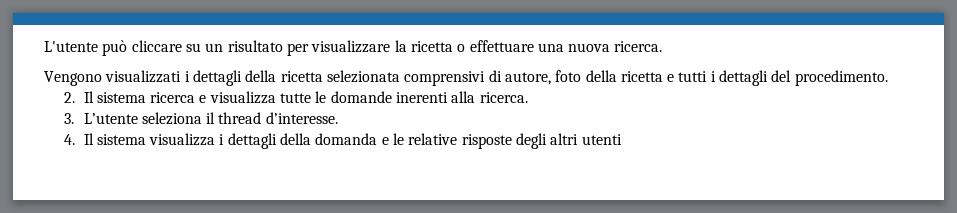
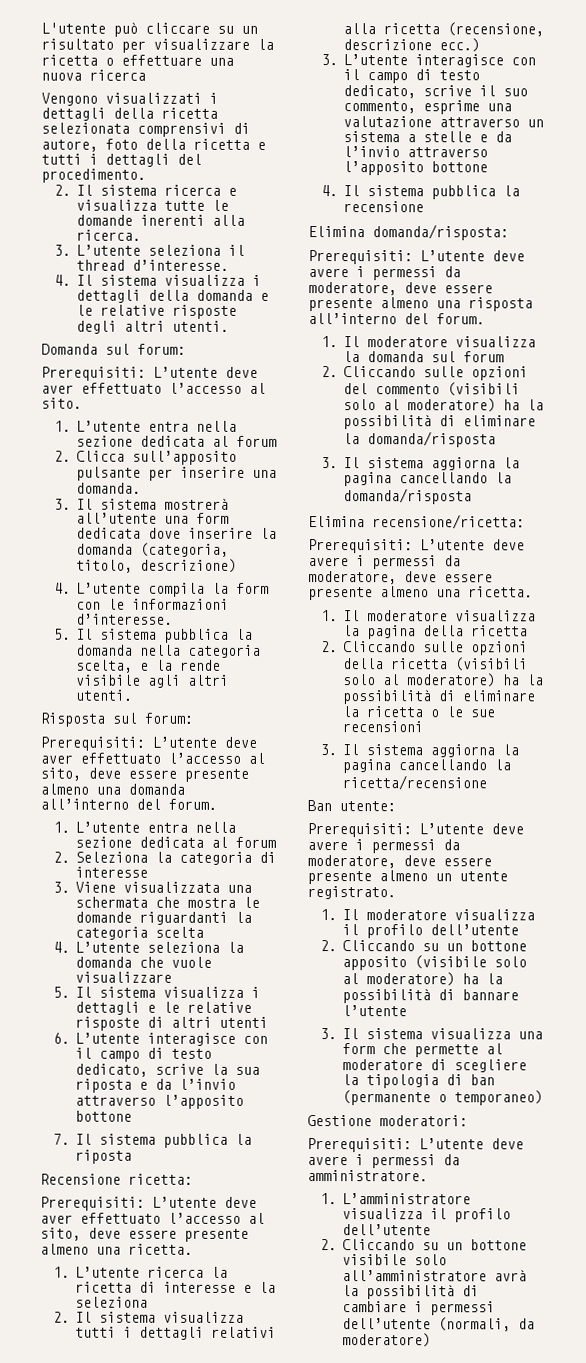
[614,41,663,52] ricerca. -> [89,69,146,81] ricerca
[581,134,622,145] utenti -> [171,320,229,332] [41,343,186,355] [41,366,258,381] [41,382,266,394] [41,397,82,409] [54,420,237,432] [75,435,277,447] [54,450,237,465] [75,466,277,481] [75,482,141,494] [54,497,229,510] [75,512,229,524] [75,527,277,539] [75,542,229,557] [75,558,237,573] [54,582,269,597] [75,598,229,610] [75,613,173,625] [54,628,253,643] [75,644,261,658] [75,659,221,673] [74,674,229,688] [74,689,132,701] [40,712,193,727] [40,736,257,751] [40,752,265,764] [40,767,249,782] [40,783,185,795] [40,798,217,810] [53,821,236,833] [74,836,276,848] [53,851,276,865] [74,866,148,878] [53,881,252,893] [74,896,260,908] [74,911,252,925] [74,926,204,940] [53,941,244,953] [74,956,212,968] [74,971,172,983] [53,986,260,998] [74,1001,252,1015] [74,1016,268,1031] [53,1032,268,1046] [74,1047,212,1062] [74,1063,260,1077] [74,1078,236,1093] [74,1094,244,1109] [74,1110,132,1122] [53,1133,252,1148] [74,1149,132,1164] [40,1173,193,1185] [40,1196,257,1211] [40,1212,265,1224] [40,1227,249,1242] [40,1243,193,1255] [53,1266,228,1278] [74,1281,276,1293] [74,1296,148,1308] [53,1311,244,1323] [74,1326,276,1340] [342,22,544,37] [342,38,480,53] [321,54,536,68] [342,69,480,84] [342,85,528,99] [342,100,512,115] [342,116,544,128] [342,131,512,143] [342,146,488,158] [342,161,488,176] [321,185,520,200] [342,201,424,213] [308,224,509,241] [308,250,525,265] [308,266,461,281] [308,282,493,296] [308,297,533,312] [308,313,485,325] [321,336,536,348] [342,351,504,363] [321,366,528,381] [342,382,520,397] [342,398,544,413] [342,414,536,430] [342,431,496,448] [321,457,520,471] [342,472,512,487] [342,488,472,505] [308,514,525,530] [308,539,525,554] [308,555,461,570] [308,571,493,585] [308,586,533,601] [321,610,536,622] [342,625,528,640] [321,641,528,656] [342,657,528,672] [341,673,544,688] [341,689,535,705] [341,706,495,718] [341,721,423,733] [320,744,519,758] [341,759,511,774] [341,775,487,791] [307,800,396,812] [307,823,524,838] [307,839,460,854] [307,855,492,869] [307,870,508,885] [307,886,396,900] [320,909,535,921] [341,924,519,939] [320,940,527,952] [341,955,527,971] [341,972,503,987] [341,988,519,1004] [341,1005,407,1017] [320,1028,543,1040] [341,1043,503,1058] [341,1059,527,1073] [341,1074,495,1089] [341,1090,543,1106] [307,1115,468,1127] [307,1138,524,1153] [307,1154,460,1169] [307,1170,428,1182] [320,1193,471,1205] [341,1208,511,1223] [341,1224,431,1236] [320,1239,527,1251] [341,1254,447,1266] [341,1269,527,1282] [341,1284,479,1300] [341,1301,495,1316] [341,1317,535,1332] [341,1333,431,1348] utenti. // Domanda sul forum: // Prerequisiti: L’utente deve aver effettuato l’accesso al sito. // 1. L’utente entra nella sezione dedicata al forum // 2. Clicca sull’apposito pulsante per inserire una domanda. // 3. Il sistema mostrerà all’utente una form dedicata dove inserire la domanda (categoria, titolo, descrizione) // 4. L’utente compila la form con le informazioni d’interesse. // 5. Il sistema pubblica la domanda nella categoria scelta, e la rende visibile agli altri utenti. // Risposta sul forum: // Prerequisiti: L’utente deve aver effettuato l’accesso al sito, deve essere presente almeno una domanda all’interno del forum. // 1. L’utente entra nella sezione dedicata al forum // 2. Seleziona la categoria di interesse // 3. Viene visualizzata una schermata che mostra le domande riguardanti la categoria scelta // 4. L’utente seleziona la domanda che vuole visualizzare // 5. Il sistema visualizza i dettagli e le relative risposte di altri utenti // 6. L’utente interagisce con il campo di testo dedicato, scrive la sua riposta e da l’invio attraverso l’apposito bottone // 7. Il sistema pubblica la riposta // Recensione ricetta: // Prerequisiti: L’utente deve aver effettuato l’accesso al sito, deve essere presente almeno una ricetta. // 1. L’utente ricerca la ricetta di interesse e la seleziona // 2. Il sistema visualizza tutti i dettagli relativi alla ricetta (recensione, descrizione ecc.) // 3. L’utente interagisce con il campo di testo dedicato, scrive il suo commento, esprime una valutazione attraverso un sistema a stelle e da l’invio attraverso l’apposito bottone // 4. Il sistema pubblica la recensione // Elimina domanda/risposta: // Prerequisiti: L’utente deve avere i permessi da moderatore, deve essere presente almeno una risposta all’interno del forum. // 1. Il moderatore visualizza la domanda sul forum // 2. Cliccando sulle opzioni del commento (visibili solo al moderatore) ha la possibilità di eliminare la domanda/risposta // 3. Il sistema aggiorna la pagina cancellando la domanda/risposta // Elimina recensione/ricetta: // Prerequisiti: L’utente deve avere i permessi da moderatore, deve essere presente almeno una ricetta. // 1. Il moderatore visualizza la pagina della ricetta // 2. Cliccando sulle opzioni della ricetta (visibili solo al moderatore) ha la possibilità di eliminare la ricetta o le sue recensioni // 3. Il sistema aggiorna la pagina cancellando la ricetta/recensione // Ban utente: // Prerequisiti: L’utente deve avere i permessi da moderatore, deve essere presente almeno un utente registrato. // 1. Il moderatore visualizza il profilo dell’utente // 2. Cliccando su un bottone apposito (visibile solo al moderatore) ha la possibilità di bannare l’utente // 3. Il sistema visualizza una form che permette al moderatore di scegliere la tipologia di ban (permanente o temporaneo) // Gestione moderatori: // Prerequisiti: L’utente deve avere i permessi da amministratore. // 1. L’amministratore visualizza il profilo dell’utente // 2. Cliccando su un bottone visibile solo all’amministratore avrà la possibilità di cambiare i permessi dell’utente (normali, da moderatore)

